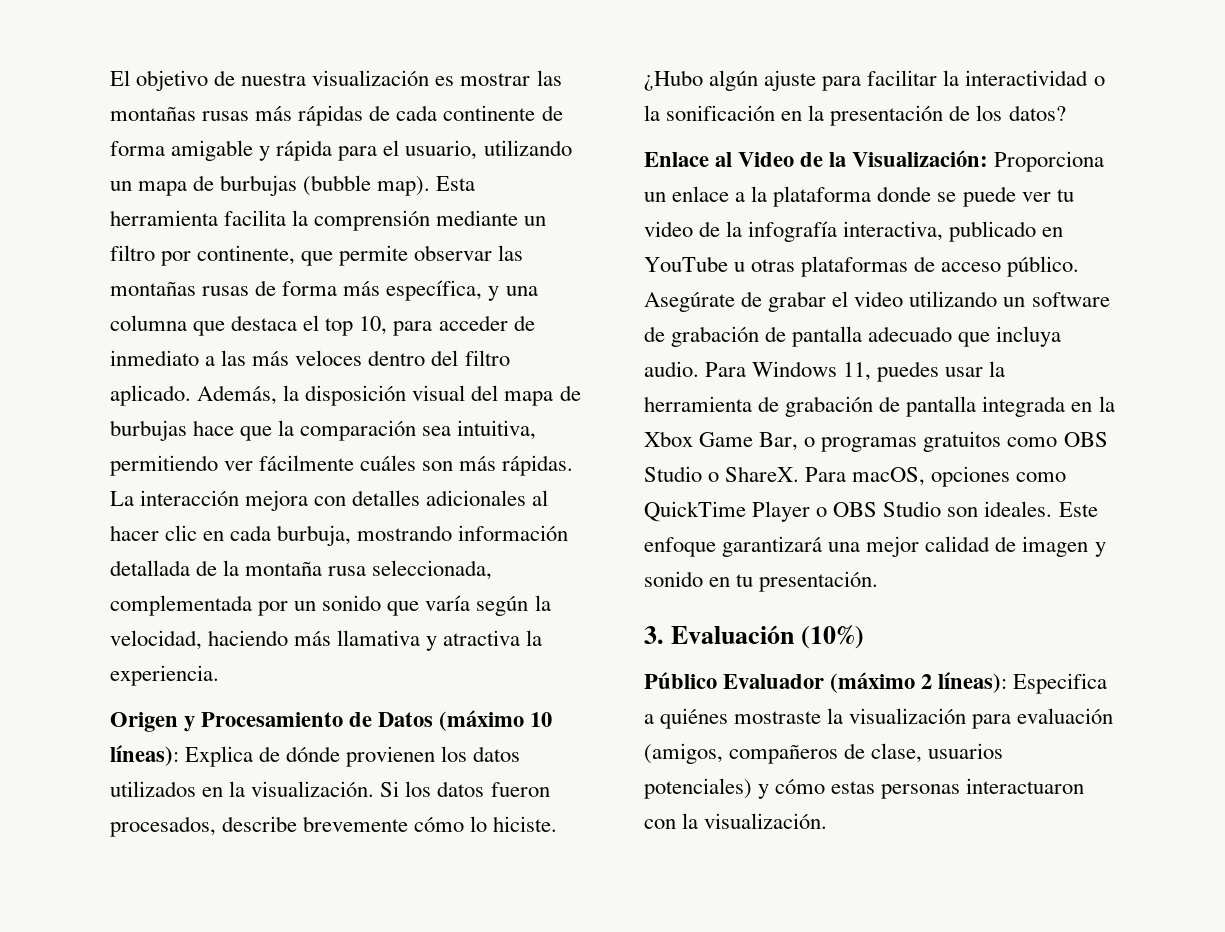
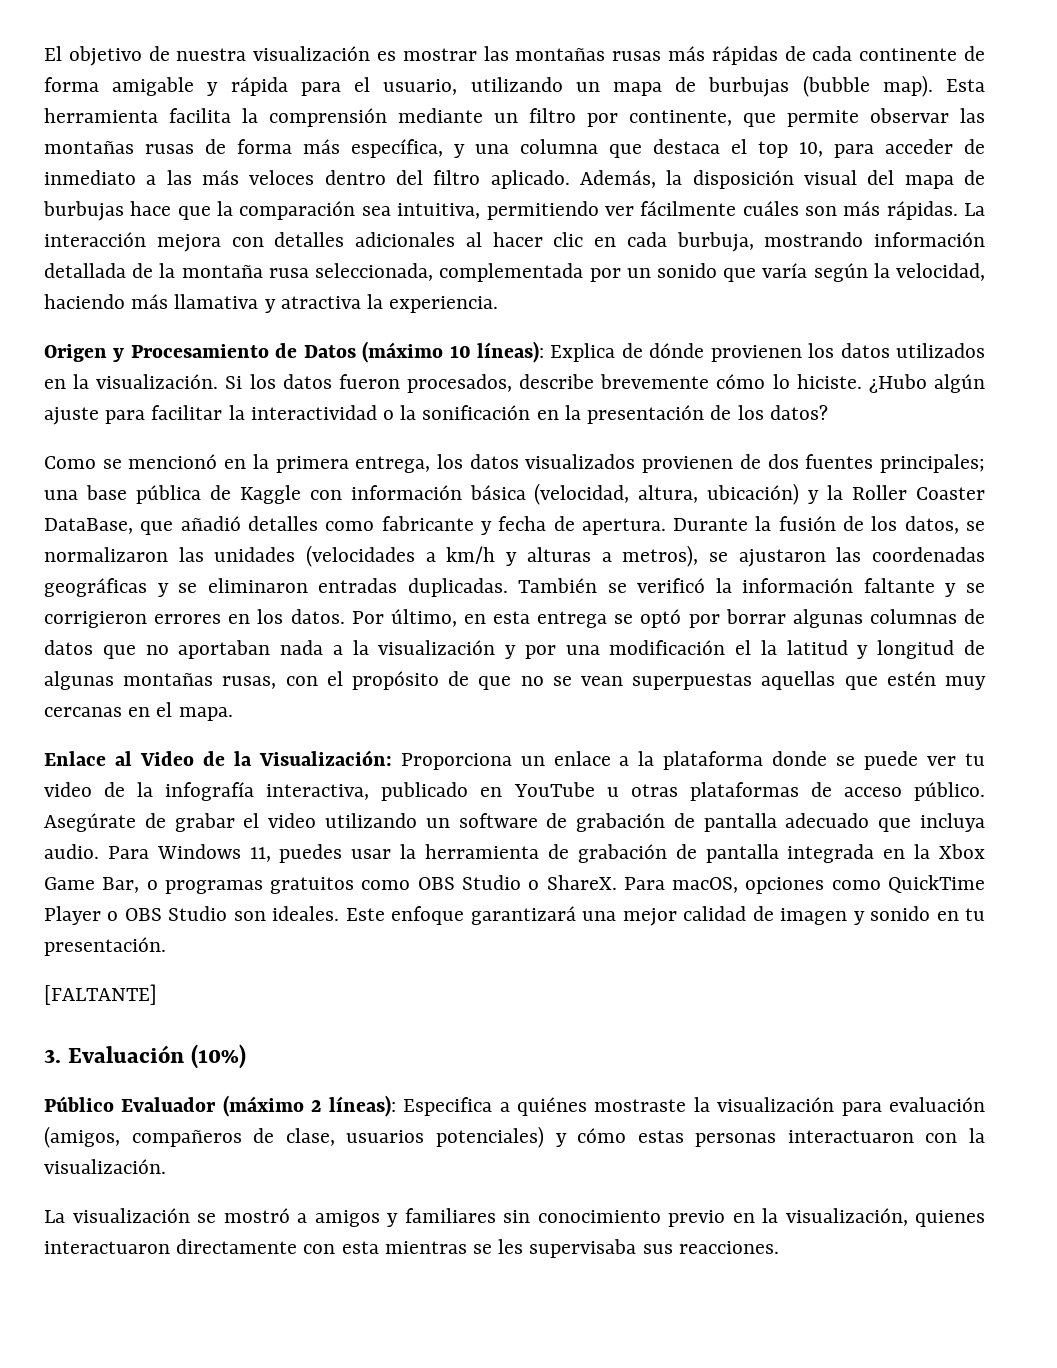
(1066, 113) none -> [44,454,985,473] [44,483,986,505] [44,516,985,535] [44,545,986,567] [44,578,986,597] [44,609,985,628] [44,640,985,659] [44,671,987,690] [44,702,233,721] // Como se mencionó en la primera entrega, los datos visualizados provienen de dos fuentes principales; una base pública de Kaggle con información básica (velocidad, altura, ubicación) y la Roller Coaster DataBase, que añadió detalles como fabricante y fecha de apertura. Durante la fusión de los datos, se normalizaron las unidades (velocidades a km/h y alturas a metros), se ajustaron las coordenadas geográficas y se eliminaron entradas duplicadas. También se verificó la información faltante y se corrigieron errores en los datos. Por último, en esta entrega se optó por borrar algunas columnas de datos que no aportaban nada a la visualización y por una modificación el la latitud y longitud de algunas montañas rusas, con el propósito de que no se vean superpuestas aquellas que estén muy cercanas en el mapa.
(879, 581) none -> [44,984,157,1005] // [FALTANTE]
(828, 821) none -> [44,1208,985,1227] [44,1239,779,1258] // La visualización se mostró a amigos y familiares sin conocimiento previo en la visualización, quienes interactuaron directamente con esta mientras se les supervisaba sus reacciones.

